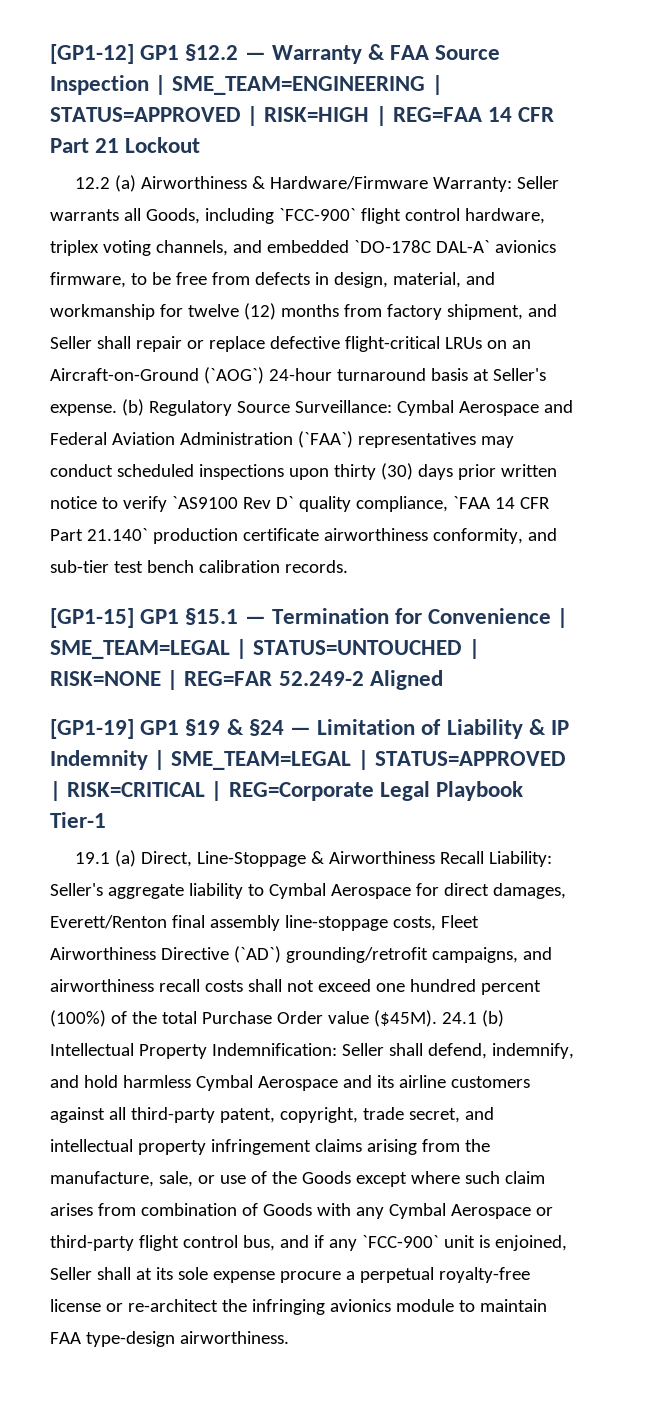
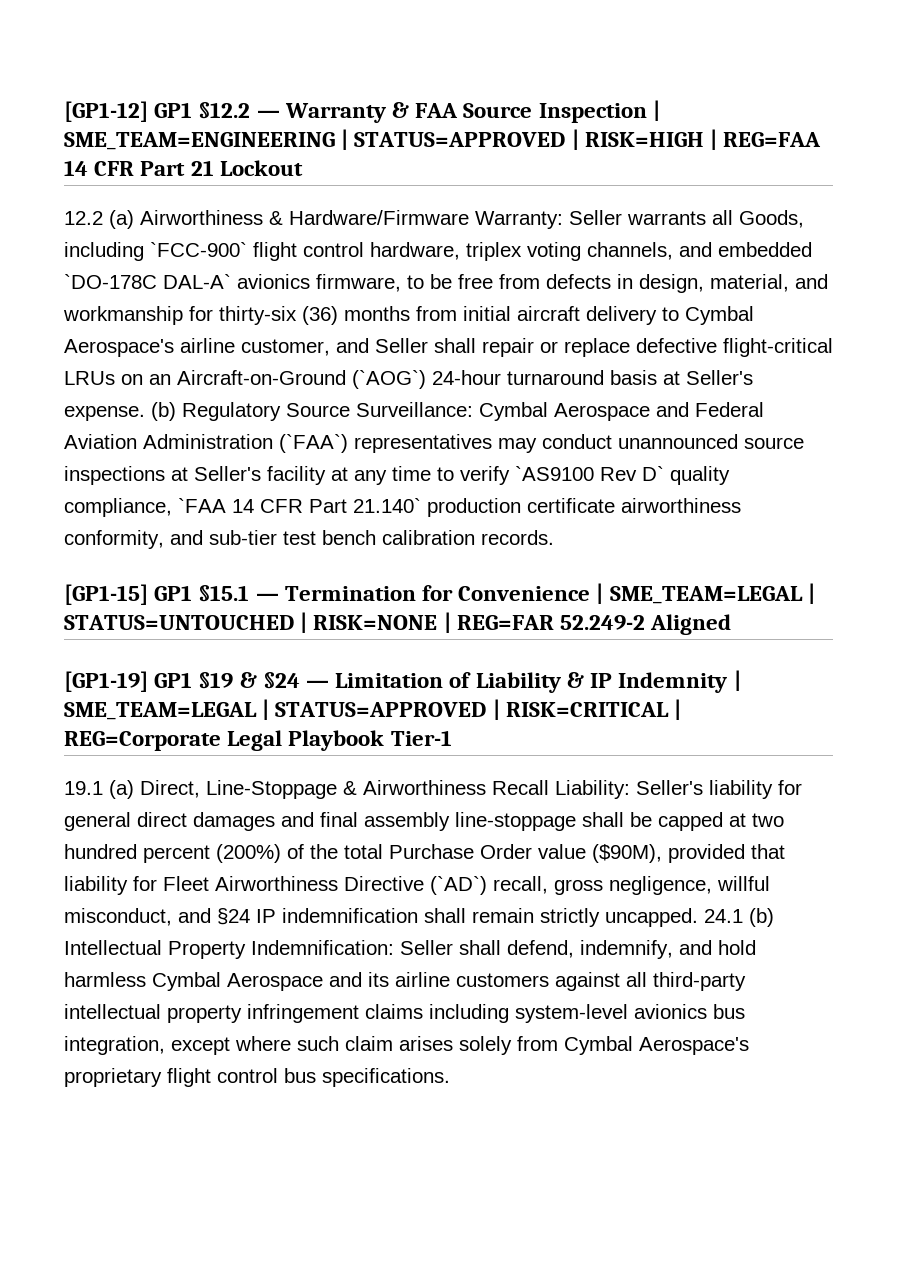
[187,303,523,320] twelve (12) months from factory shipment, -> [219,306,754,325] [64,338,330,357] thirty-six (36) months from initial aircraft delivery to Cymbal Aerospace's airline customer,
[116,463,557,480] [50,496,97,509] scheduled inspections upon thirty (30) days prior written notice -> [618,434,804,449] [64,466,431,485] unannounced source inspections at Seller's facility at any time
[107,883,566,899] [50,915,479,931] [50,946,552,963] [50,979,405,992] aggregate liability to Cymbal Aerospace for direct damages, Everett/Renton final assembly line-stoppage costs, Fleet Airworthiness Directive (`AD`) grounding/retrofit campaigns, and airworthiness recall costs shall not exceed one -> [709,780,802,799] [64,812,784,831] liability for general direct damages and final assembly line-stoppage shall be capped at two
[50,1010,106,1027] (100%) -> [216,844,281,863] (200%)
[373,1010,437,1027] ($45M). -> [592,844,785,863] [64,876,770,895] [64,908,698,927] ($90M), provided that liability for Fleet Airworthiness Directive (`AD`) recall, gross negligence, willful misconduct, and §24 IP indemnification shall remain strictly uncapped.
[219,1107,494,1123] [50,1139,490,1155] [50,1171,351,1187] patent, copyright, trade secret, and intellectual property infringement claims arising from the manufacture, sale, or use of the Goods -> [64,1004,745,1023] [64,1036,165,1055] intellectual property infringement claims including system-level avionics bus integration,
[97,1203,553,1219] [50,1235,567,1251] [50,1267,530,1283] [50,1299,547,1315] [50,1331,289,1347] from combination of Goods with any Cymbal Aerospace or third-party flight control bus, and if any `FCC-900` unit is enjoined, Seller shall at its sole expense procure a perpetual royalty-free license or re-architect the infringing avionics module to maintain FAA type-design airworthiness. -> [459,1036,749,1055] [64,1068,450,1087] solely from Cymbal Aerospace's proprietary flight control bus specifications.

